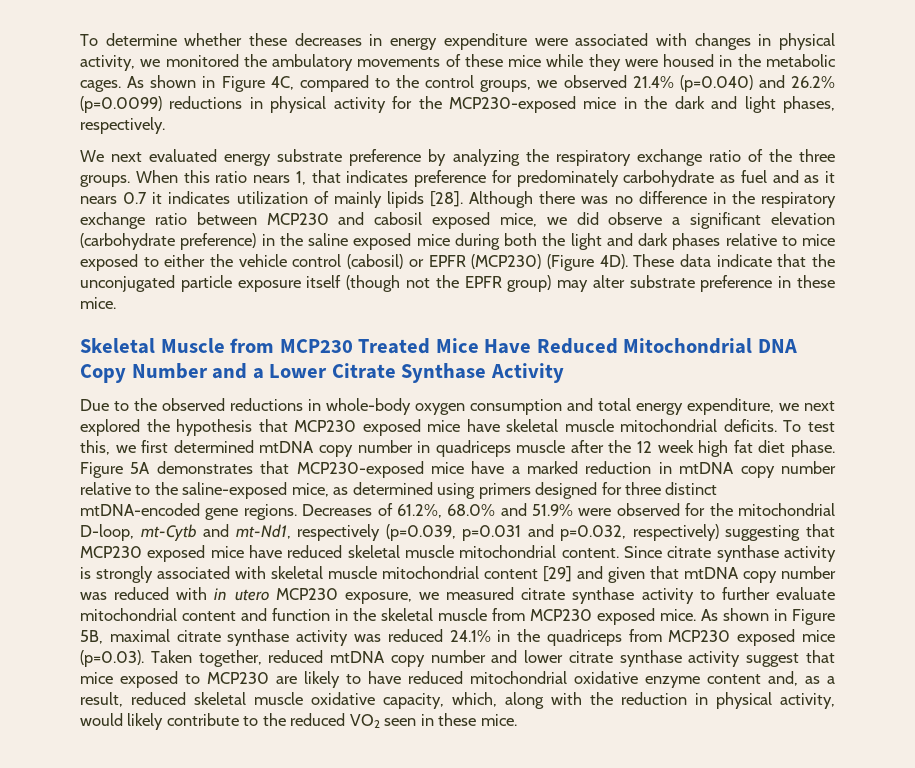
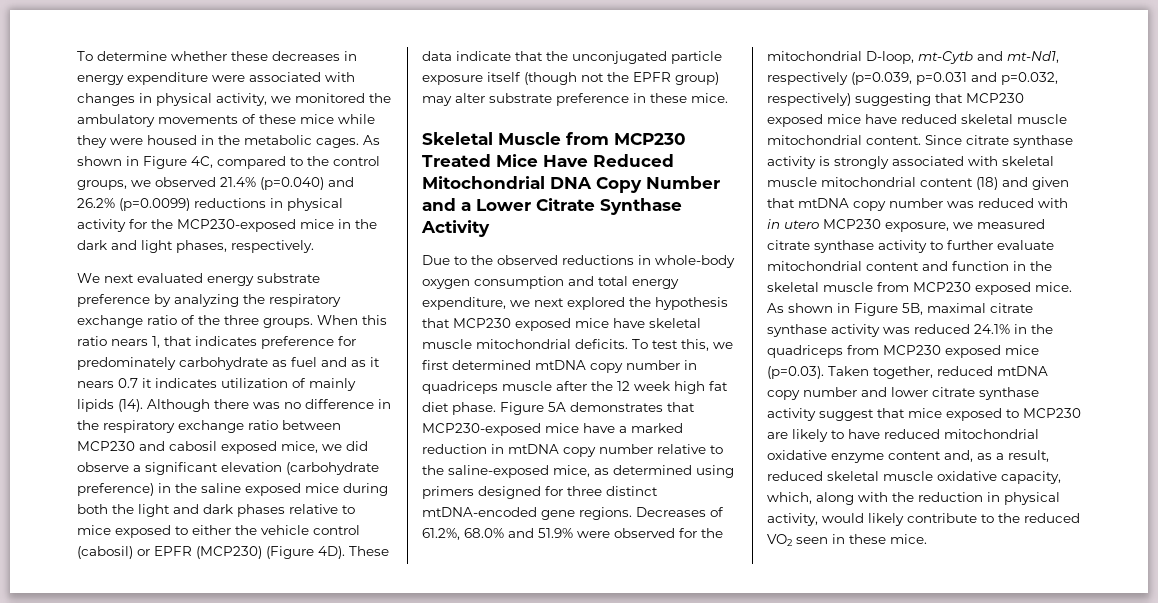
[430,191,463,207] [28]. -> [118,399,143,412] (14).
[543,566,572,582] [29] -> [976,177,998,190] (18)

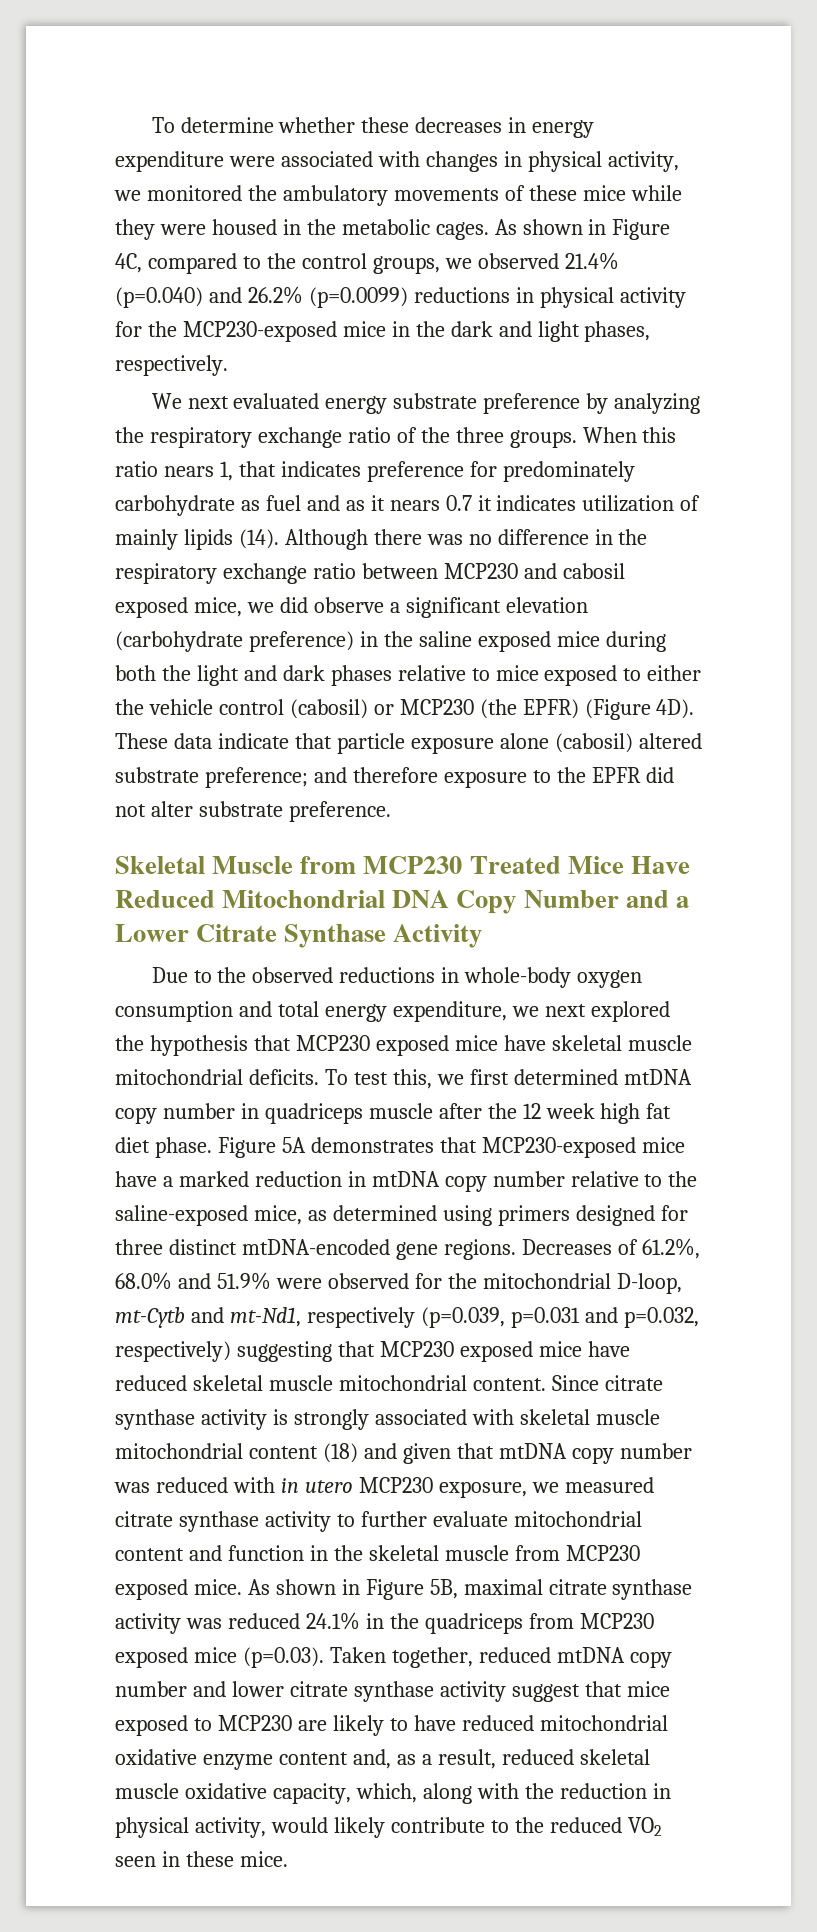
[154,546,262,559] EPFR (MCP230) -> [399,699,579,719] MCP230 (the EPFR)
[546,51,722,64] [422,72,719,85] [422,93,728,106] the unconjugated particle exposure itself (though not the EPFR group) may alter substrate preference in these mice. -> [336,733,702,754] [115,767,674,788] [115,801,391,822] particle exposure alone (cabosil) altered substrate preference; and therefore exposure to the EPFR did not alter substrate preference.

